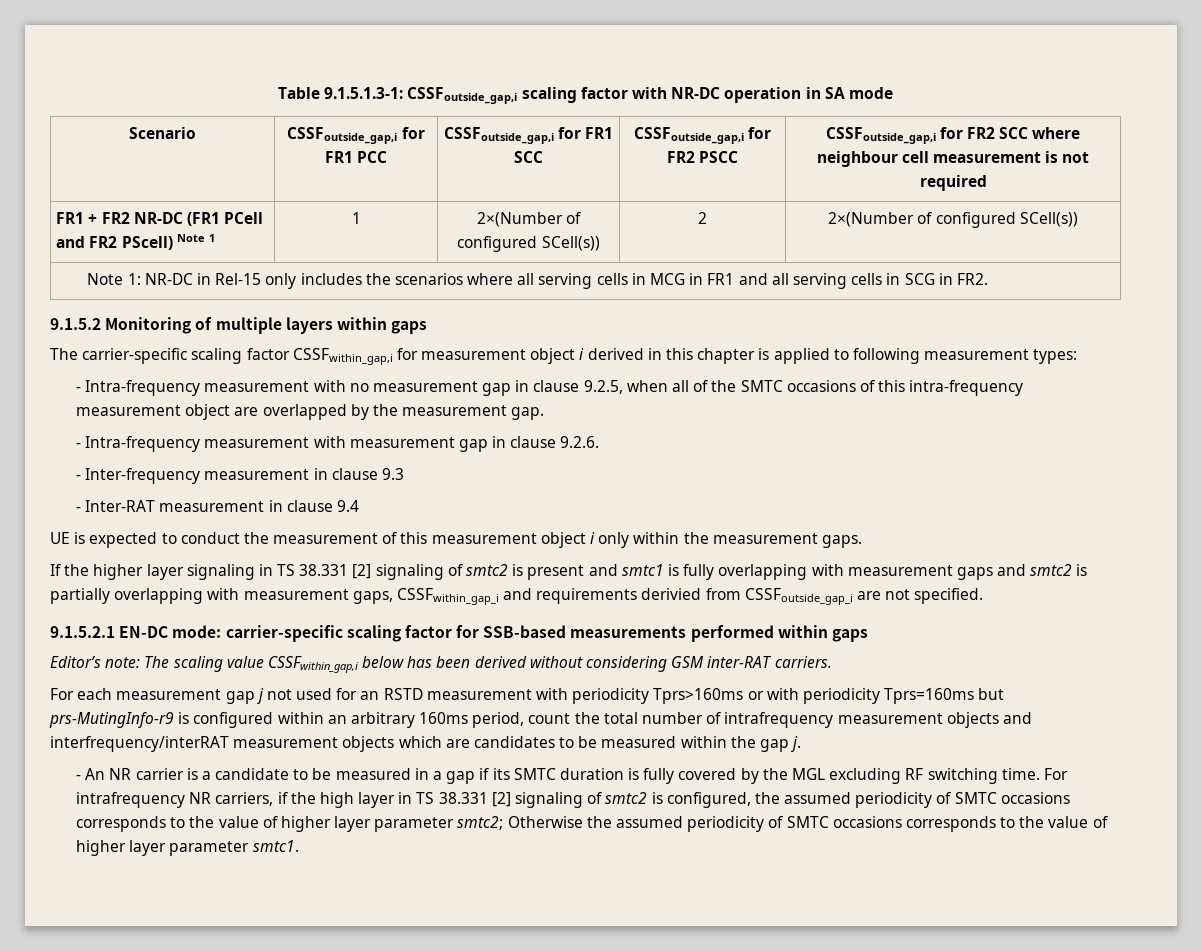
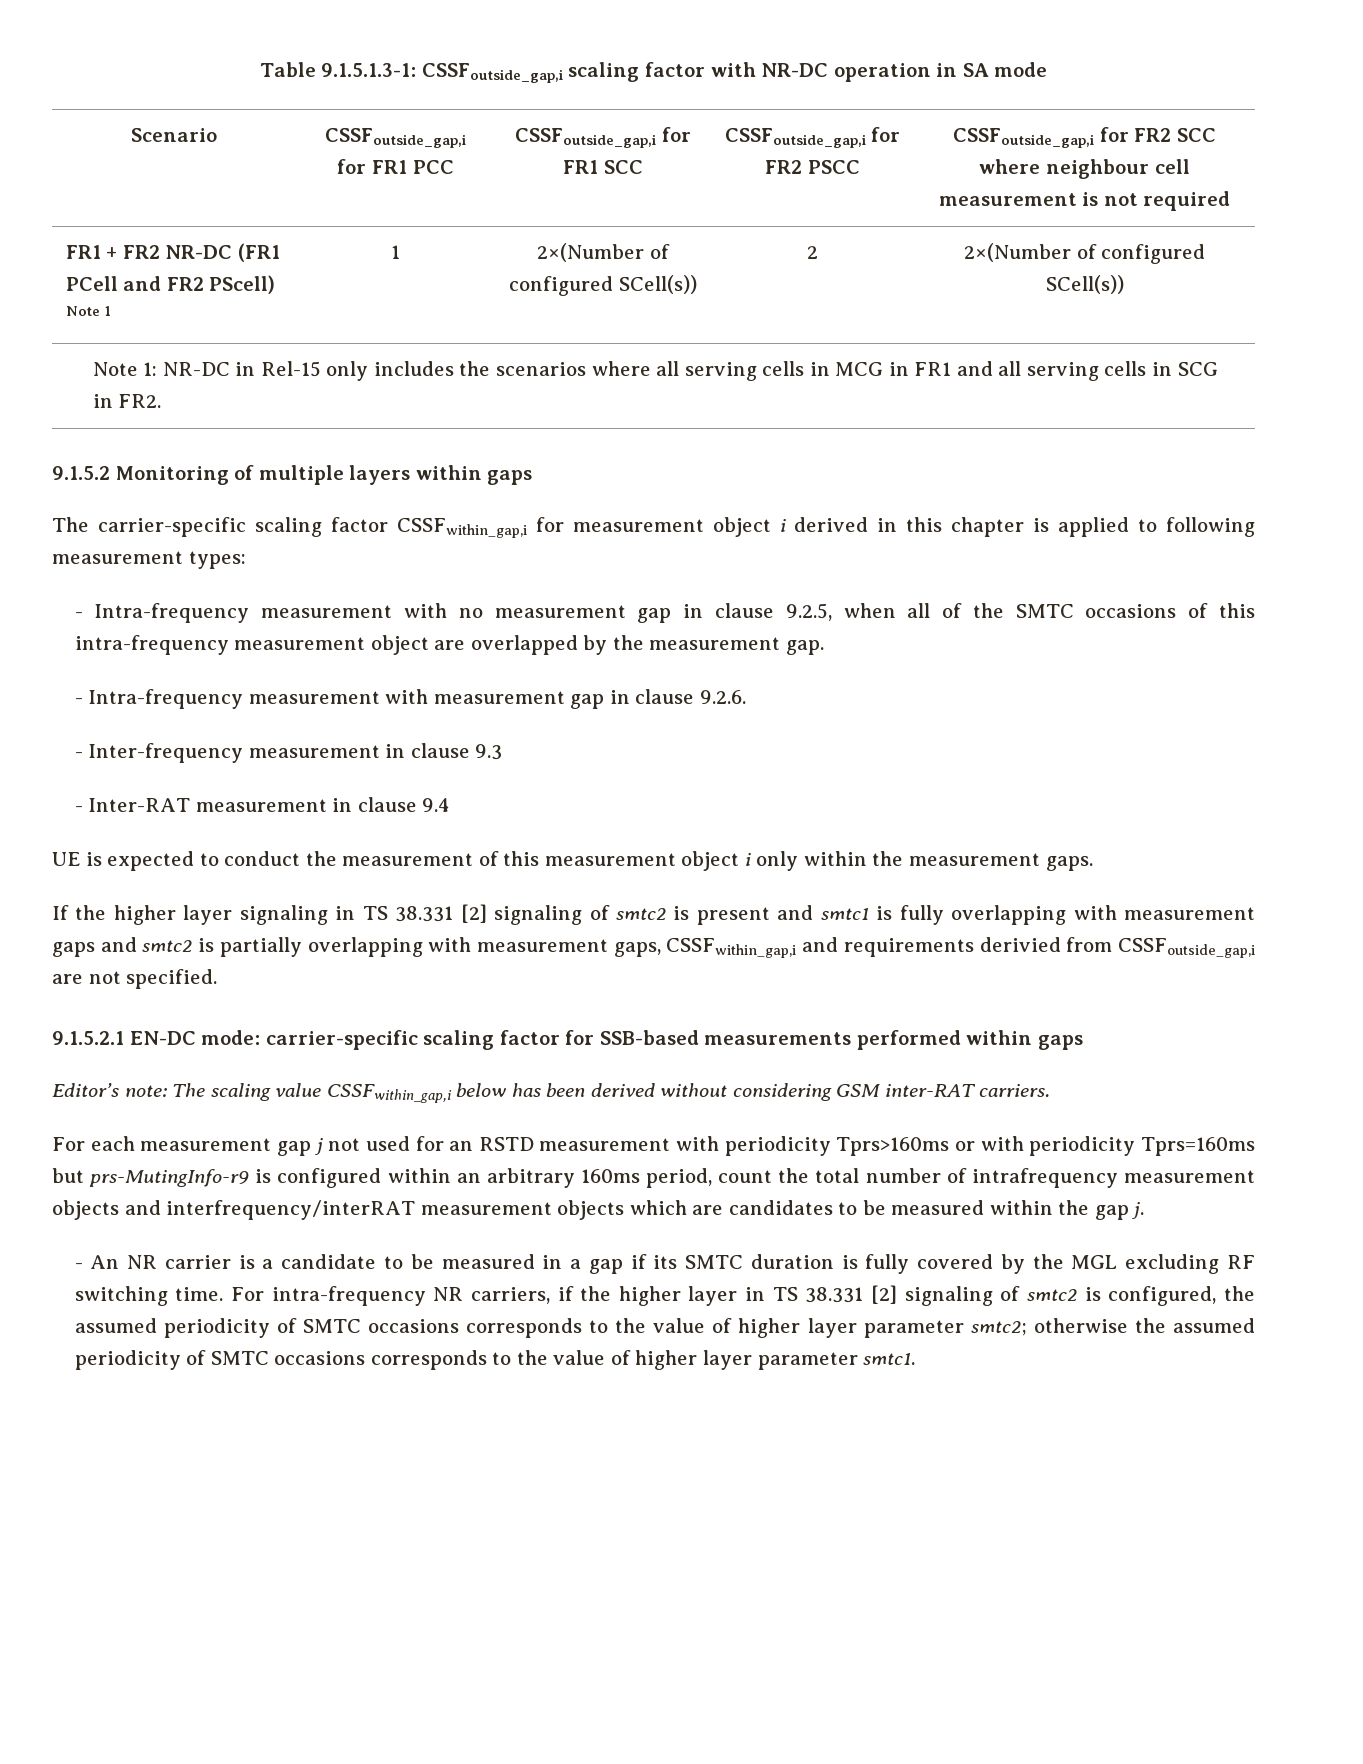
[396,588,499,605] CSSFwithin_gap_i -> [666,938,797,958] CSSFwithin_gap,i
[744,588,853,605] CSSFoutside_gap_i -> [1117,938,1255,958] CSSFoutside_gap,i
[75,792,185,808] intrafrequency -> [271,1286,426,1306] intra-frequency
[319,792,354,808] high -> [618,1286,681,1306] higher
[507,816,583,828] Otherwise -> [1033,1318,1128,1333] otherwise

